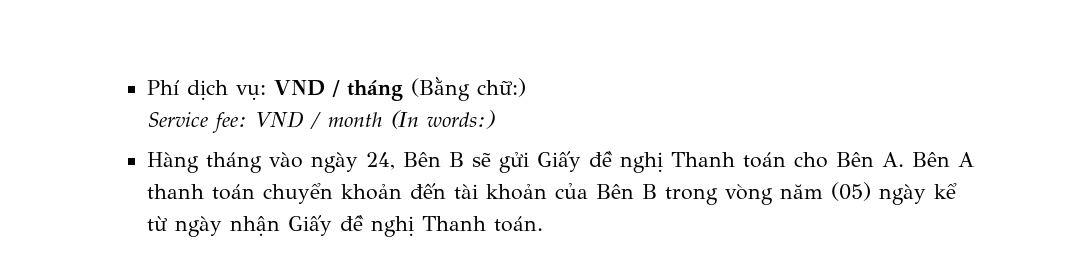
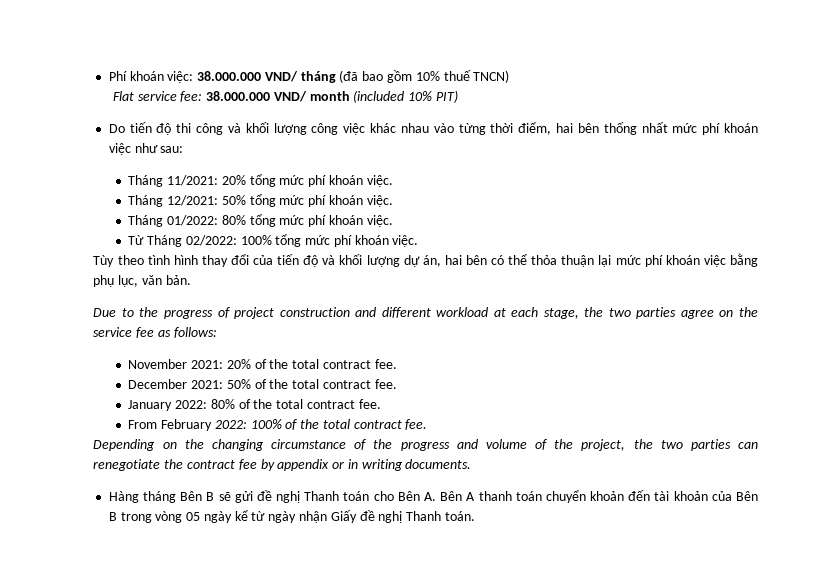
[187,77,527,101] [147,110,495,133] dịch vụ: VND / tháng (Bằng chữ:) // Service fee: VND / month (In words:) -> [129,70,510,83] [112,90,459,103] [108,122,758,135] [108,143,184,155] [128,174,393,187] [128,194,393,207] [128,214,393,227] [128,234,419,247] [93,253,758,267] [93,275,191,287] [93,307,759,319] [93,327,217,338] [128,359,397,369] [128,379,397,389] [128,399,381,411] [128,419,428,431] [93,439,758,451] [93,459,472,471] khoán việc: 38.000.000 VND/ tháng (đã bao gồm 10% thuế TNCN) // Flat service fee: 38.000.000 VND/ month (included 10% PIT) // Do tiến độ thi công và khối lượng công việc khác nhau vào từng thời điểm, hai bên thống nhất mức phí khoán việc như sau: // Tháng 11/2021: 20% tổng mức phí khoán việc. // Tháng 12/2021: 50% tổng mức phí khoán việc. // Tháng 01/2022: 80% tổng mức phí khoán việc. // Từ Tháng 02/2022: 100% tổng mức phí khoán việc. // Tùy theo tình hình thay đổi của tiến độ và khối lượng dự án, hai bên có thể thỏa thuận lại mức phí khoán việc bằng phụ lục, văn bản. // Due to the progress of project construction and different workload at each stage, the two parties agree on the service fee as follows: // November 2021: 20% of the total contract fee. // December 2021: 50% of the total contract fee. // January 2022: 80% of the total contract fee. // From February 2022: 100% of the total contract fee. // Depending on the changing circumstance of the progress and volume of the project, the two parties can renegotiate the contract fee by appendix or in writing documents.
[269,152,396,173] vào ngày 24, -> (176, 497) none
[537,151,582,172] Giấy -> (253, 497) none
[780,182,872,201] năm (05) -> [186,512,201,521] 05

